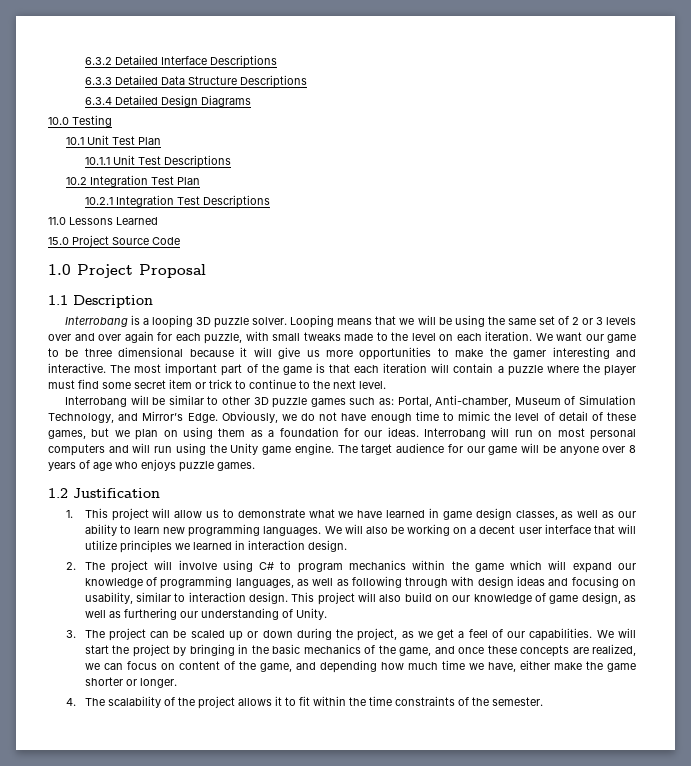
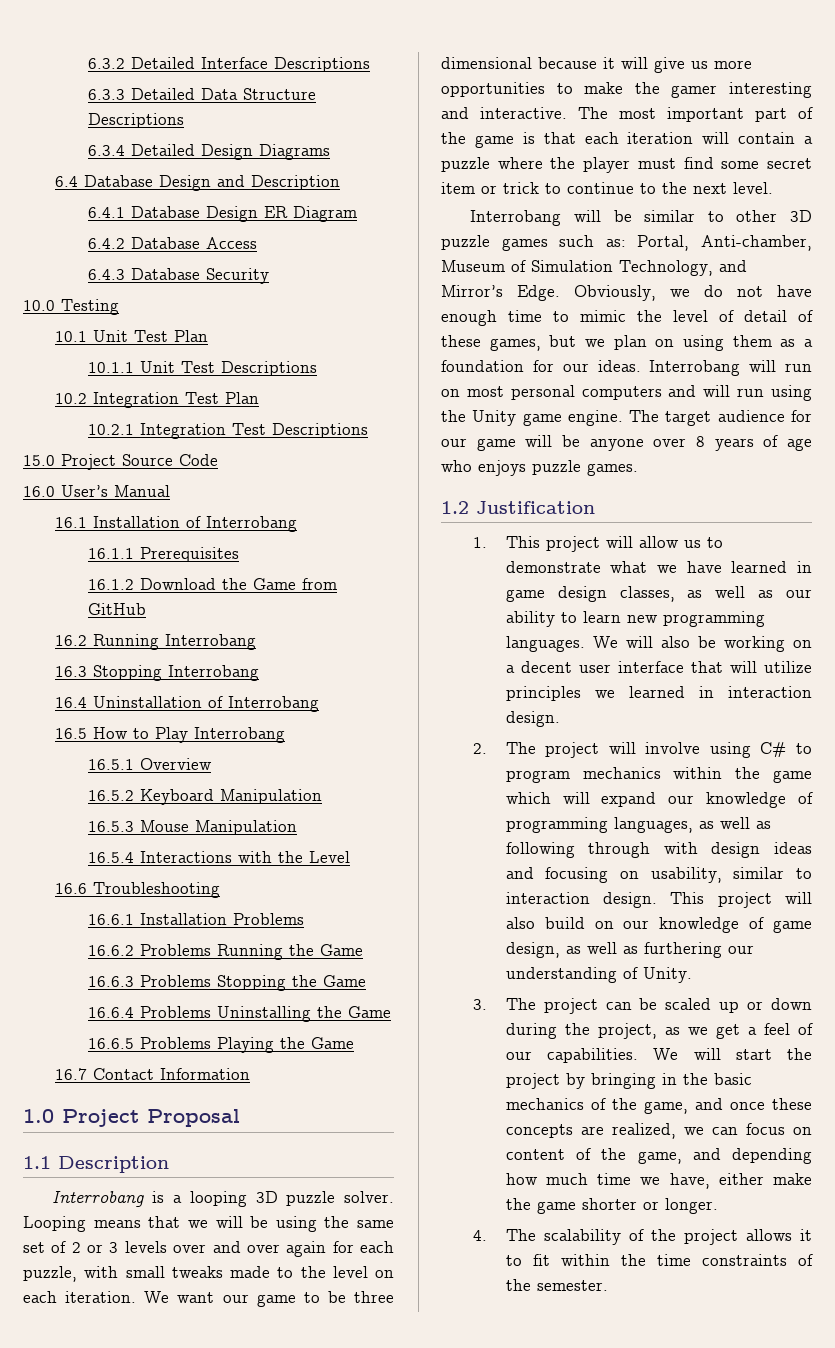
(251, 101) none -> [55,175,341,191] [87,206,357,222] [87,237,257,249] [87,268,269,284] // 6.4 Database Design and Description // 6.4.1 Database Design ER Diagram // 6.4.2 Database Access // 6.4.3 Database Security
[48,217,158,225] // 11.0 Lessons Learned -> (368, 430) none
(180, 241) none -> [23,485,170,497] [55,516,298,532] [87,547,239,562] [87,578,337,590] [87,603,146,615] [55,634,257,650] [55,665,260,681] [55,696,320,712] [55,727,286,743] [87,758,212,770] [87,789,322,805] [87,820,297,835] [87,851,350,863] [55,882,221,898] [87,913,304,925] [87,944,363,960] [87,975,366,991] [87,1006,391,1022] [87,1037,354,1053] [55,1068,251,1080] // 16.0 User’s Manual // 16.1 Installation of Interrobang // 16.1.1 Prerequisites // 16.1.2 Download the Game from GitHub // 16.2 Running Interrobang // 16.3 Stopping Interrobang // 16.4 Uninstallation of Interrobang // 16.5 How to Play Interrobang // 16.5.1 Overview // 16.5.2 Keyboard Manipulation // 16.5.3 Mouse Manipulation // 16.5.4 Interactions with the Level // 16.6 Troubleshooting // 16.6.1 Installation Problems // 16.6.2 Problems Running the Game // 16.6.3 Problems Stopping the Game // 16.6.4 Problems Uninstalling the Game // 16.6.5 Problems Playing the Game // 16.7 Contact Information

